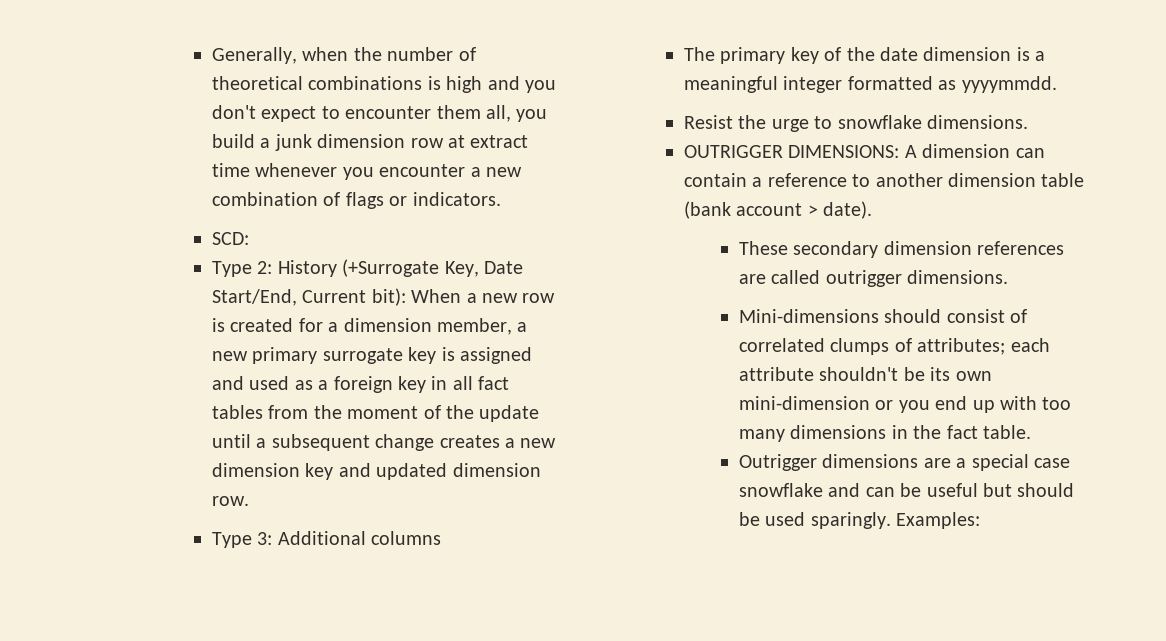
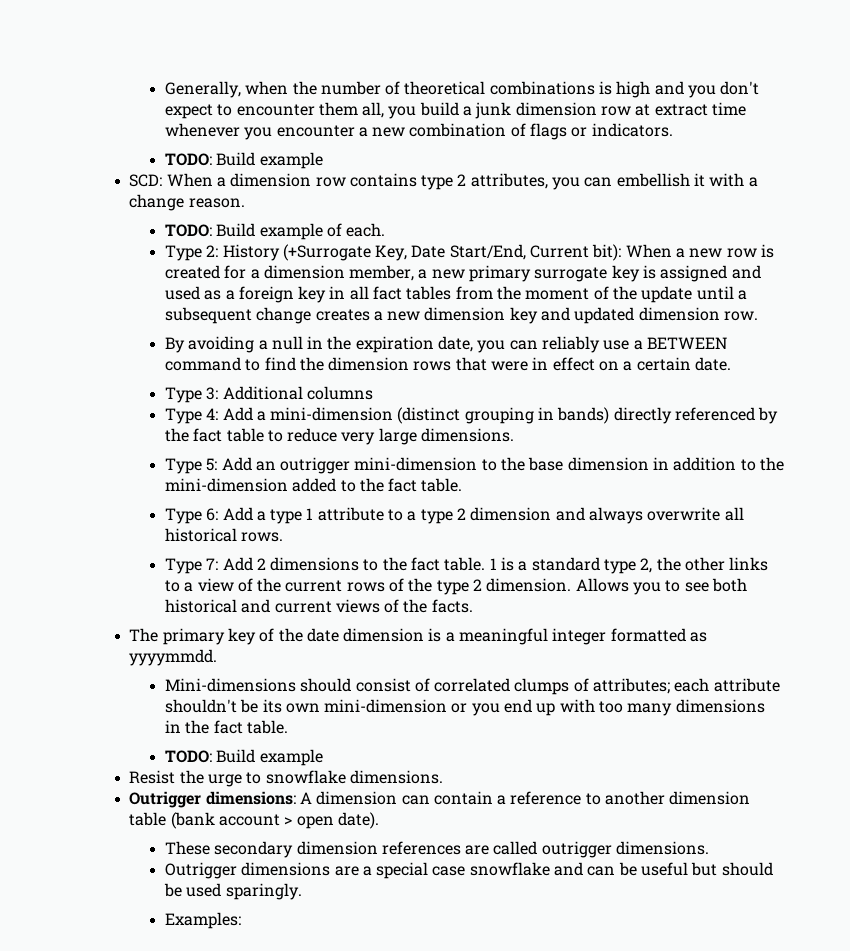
[212,232,250,245] SCD: -> [164,152,323,169] [129,173,758,190] [129,194,245,211] [164,223,386,240] TODO: Build example // SCD: When a dimension row contains type 2 attributes, you can embellish it with a change reason. // TODO: Build example of each.
[212,531,442,548] Type 3: Additional columns -> [164,336,728,353] [164,357,732,371] [164,386,373,403] [164,407,779,424] [164,428,515,445] [164,457,785,474] [164,478,463,492] [164,507,744,524] [164,528,284,542] [164,557,769,574] [164,578,748,595] [164,599,473,613] By avoiding a null in the expiration date, you can reliably use a BETWEEN command to find the dimension rows that were in effect on a certain date. // Type 3: Additional columns // Type 4: Add a mini-dimension (distinct grouping in bands) directly referenced by the fact table to reduce very large dimensions. // Type 5: Add an outrigger mini-dimension to the base dimension in addition to the mini-dimension added to the fact table. // Type 6: Add a type 1 attribute to a type 2 dimension and always overwrite all historical rows. // Type 7: Add 2 dimensions to the fact table. 1 is a standard type 2, the other links to a view of the current rows of the type 2 dimension. Allows you to see both historical and current views of the facts.
[684,115,1029,132] [684,144,1045,158] [684,173,1085,187] [684,201,873,219] [739,241,1065,258] [739,270,1009,287] // Resist the urge to snowflake dimensions. // OUTRIGGER DIMENSIONS: A dimension can contain a reference to another dimension table (bank account > date). // These secondary dimension references are called outrigger dimensions. -> (218, 657) none
(1032, 432) none -> [164,749,323,766] [129,770,443,787] [129,791,751,808] [129,812,379,829] [164,841,710,858] // TODO: Build example // Resist the urge to snowflake dimensions. // Outrigger dimensions: A dimension can contain a reference to another dimension table (bank account > open date). // These secondary dimension references are called outrigger dimensions.
(891, 520) none -> (302, 891) //

